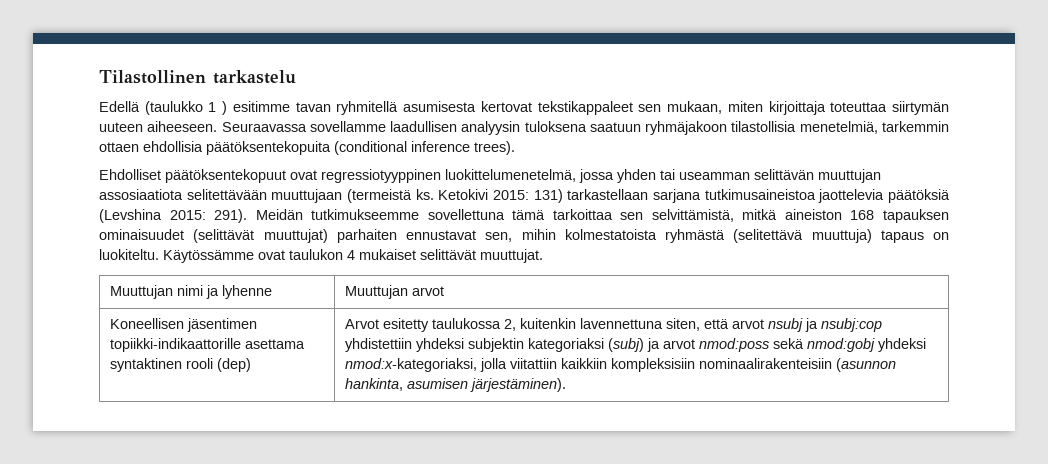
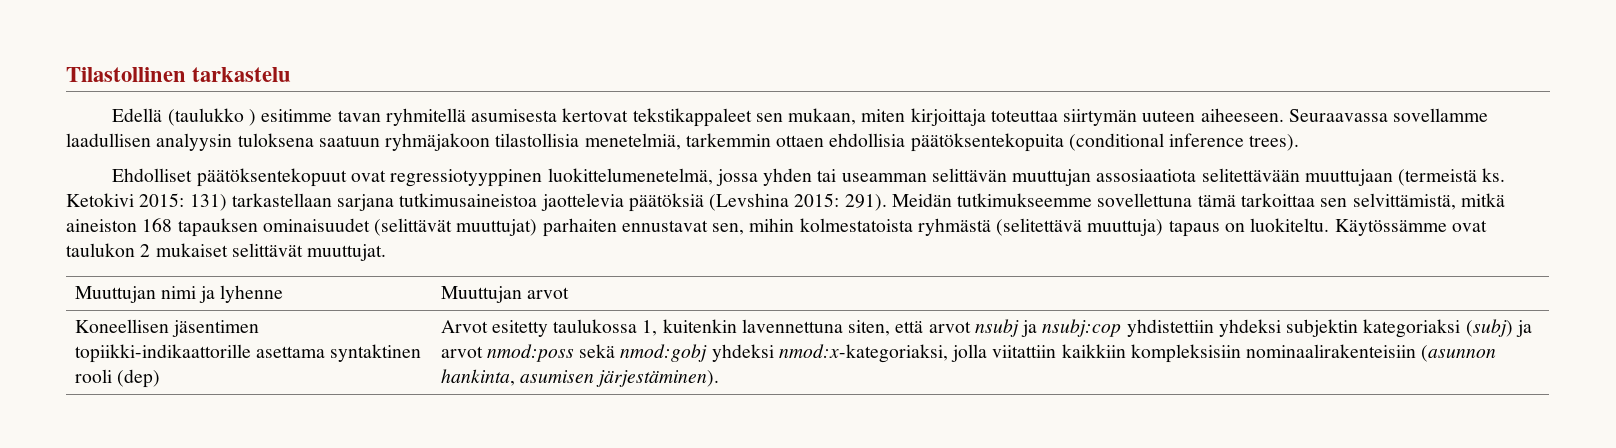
[208,102,217,112] 1 -> (244, 117) none
[347,250,355,260] 4 -> [140,244,151,257] 2
[504,319,517,331] 2, -> [642,320,658,336] 1,

